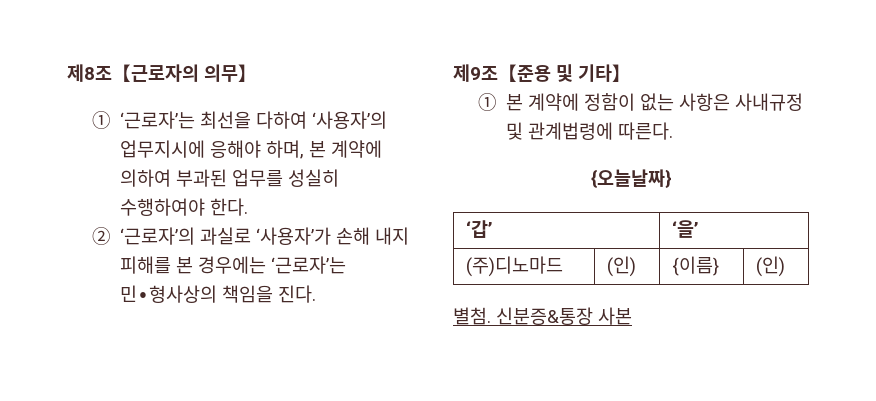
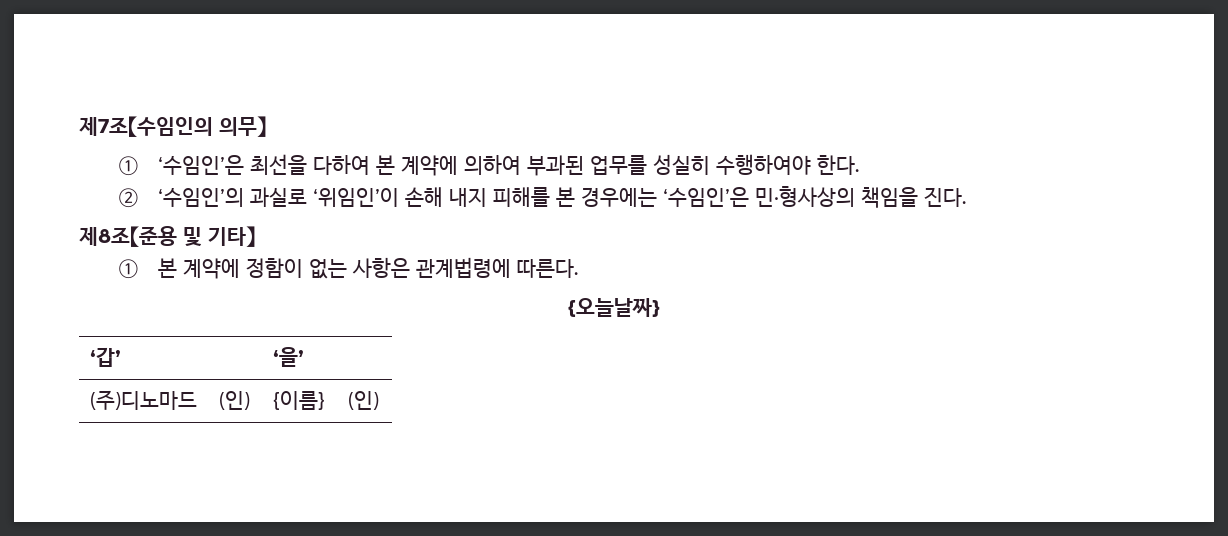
[67,64,199,82] 제8조【근로자의 -> [79,116,213,137] 제7조【수임인의
[120,111,196,129] ‘근로자’는 -> [158,155,245,175] ‘수임인’은
[312,111,388,129] [120,140,305,159] ‘사용자’의 업무지시에 응해야 하며, -> (371, 165) none
[120,227,332,245] ‘근로자’의 과실로 ‘사용자’가 -> [158,187,400,207] ‘수임인’의 과실로 ‘위임인’이
[271,256,347,274] ‘근로자’는 -> [663,187,750,207] ‘수임인’은
[453,64,498,82] 제9조 -> [79,227,130,246] 제8조
[735,93,804,111] [506,122,524,140] 사내규정 및 -> (411, 267) none
[453,307,632,325] // 별첨. 신분증&통장 사본 -> (379, 400) none

